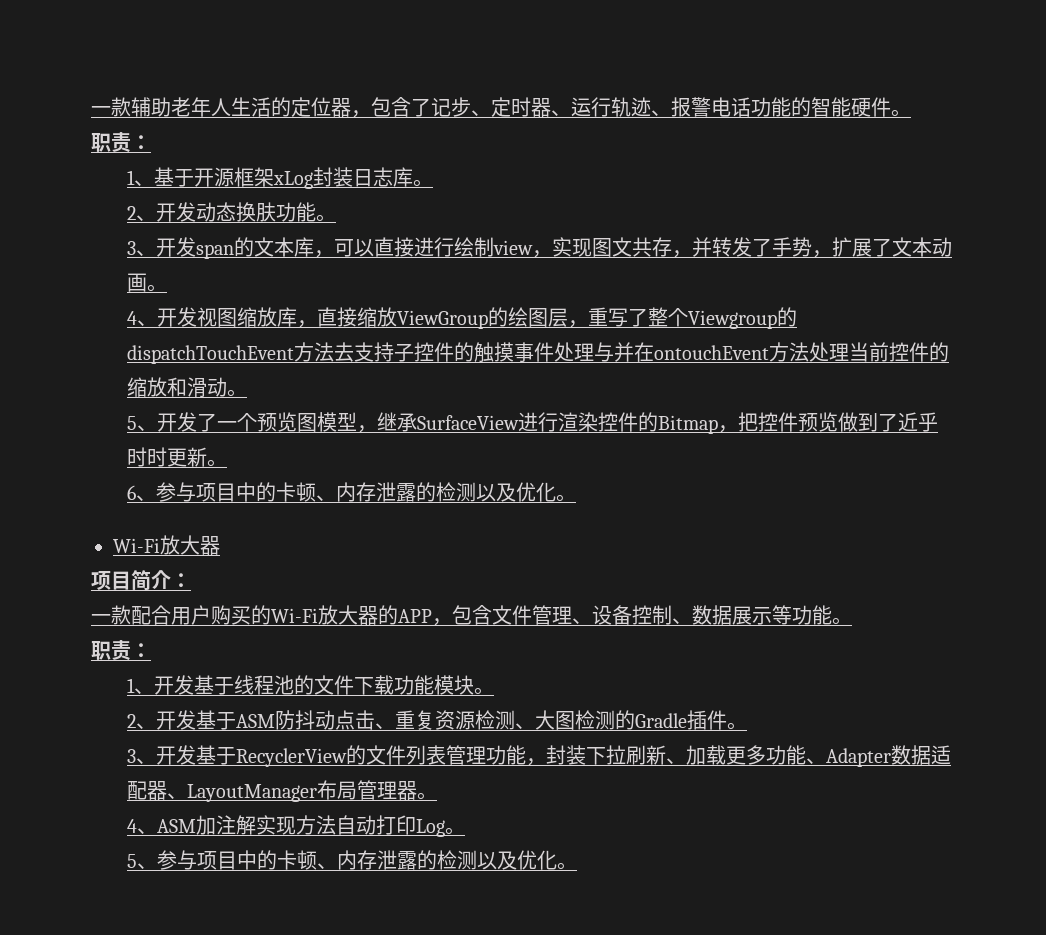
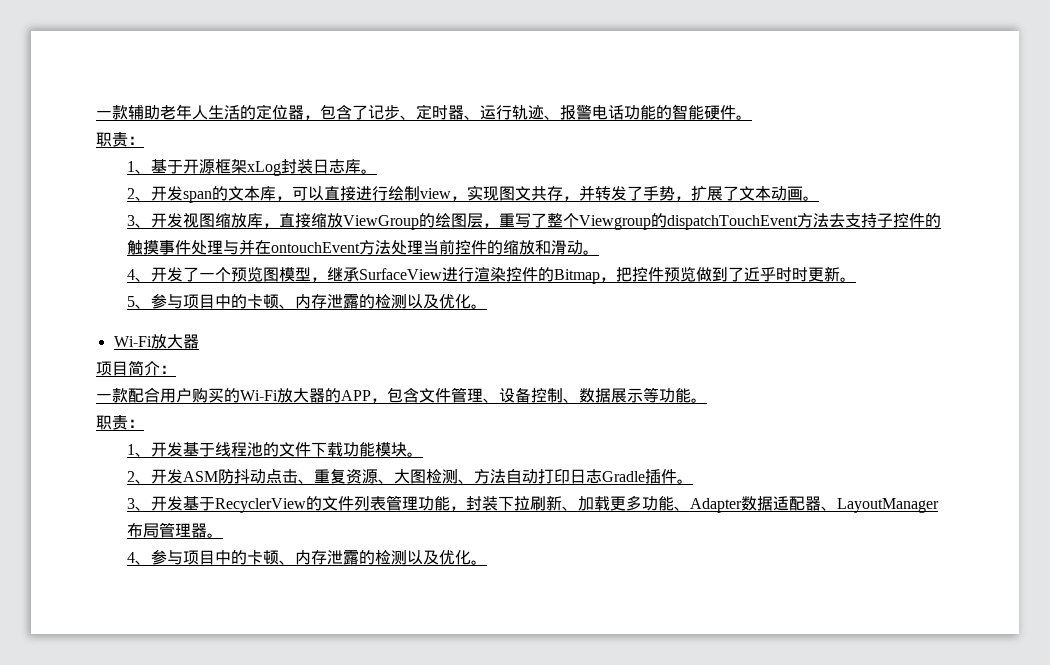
[196,202,337,222] [127,237,197,257] 动态换肤功能。 // 3、开发 -> (184, 193) none
[127,311,138,325] 4 -> [127,215,136,226] 3
[127,416,138,430] 5 -> [127,269,136,280] 4
[127,485,137,500] 6 -> [127,296,136,307] 5
[196,710,237,730] 基于 -> (184, 476) none
[475,710,516,730] 检测 -> (379, 476) none
[615,710,636,730] 的 -> [458,469,603,484] 、方法自动打印日志
[157,815,466,837] [127,854,158,869] ASM加注解实现方法自动打印Log。 // 5、 -> (152, 562) none

